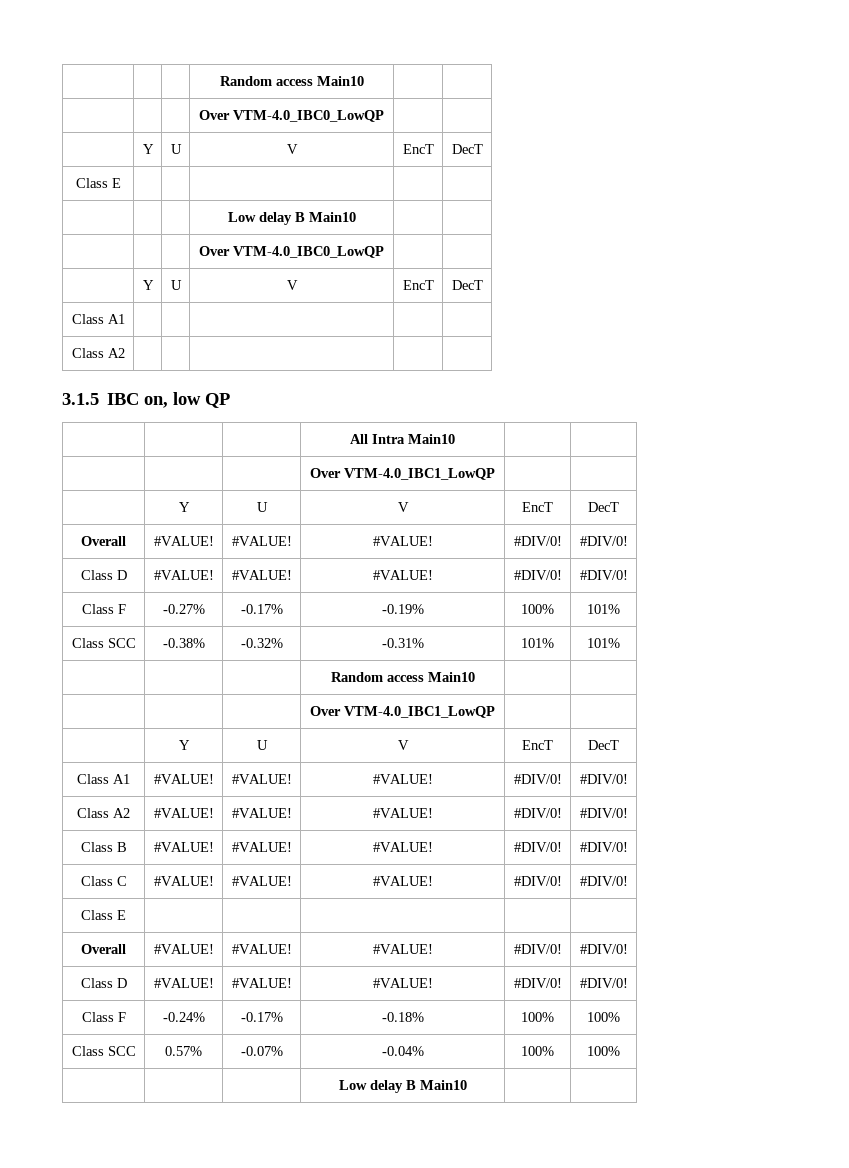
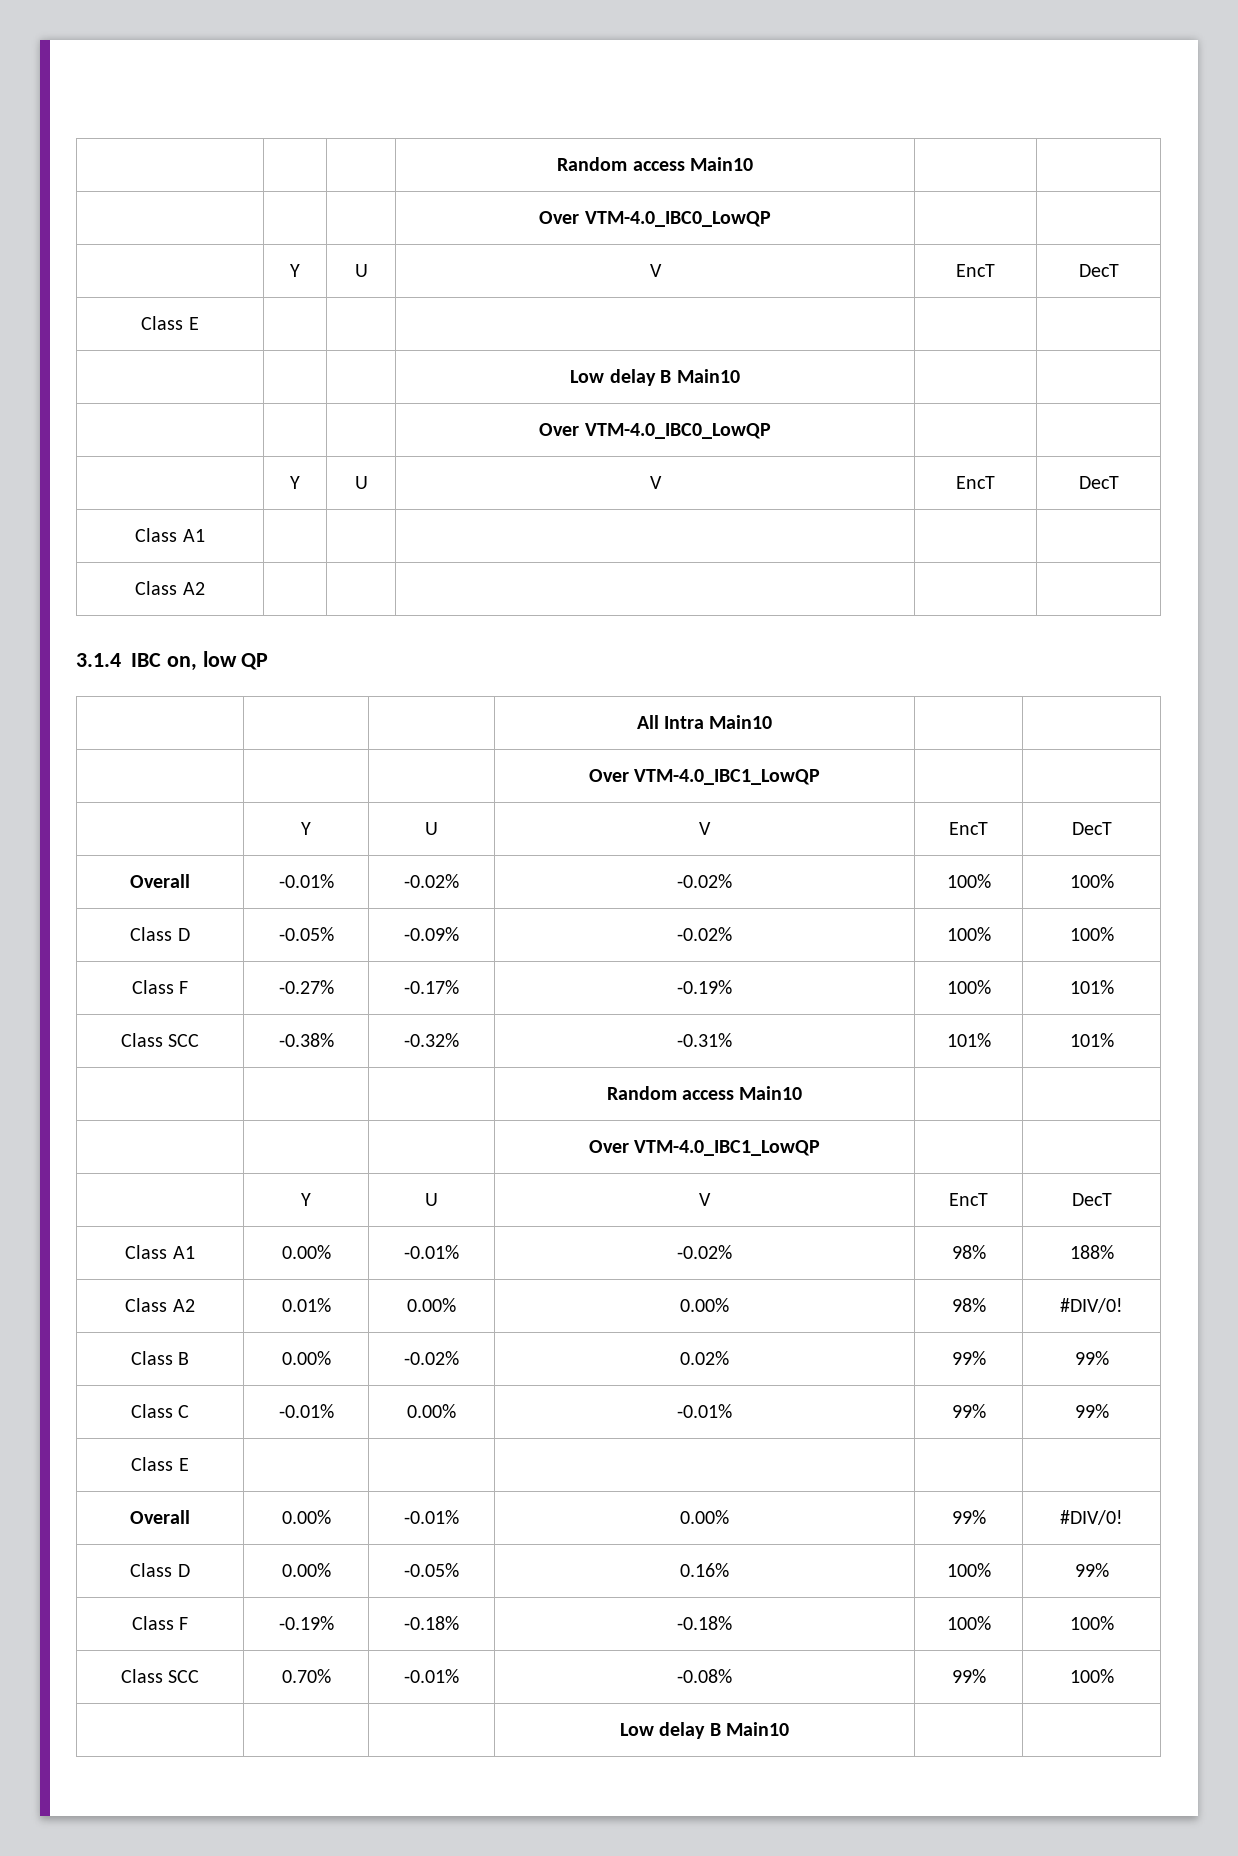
[62,393,99,405] 3.1.5 -> [76,653,121,667] 3.1.4
[153,536,214,546] [231,536,292,546] [372,536,433,546] [513,536,562,546] [579,536,628,546] [80,570,127,580] [153,570,214,580] [231,570,292,580] [372,570,433,580] [513,570,562,580] [579,570,628,580] #VALUE! | #VALUE! | #VALUE! | #DIV/0! | #DIV/0! // Class D | #VALUE! | #VALUE! | #VALUE! | #DIV/0! | #DIV/0! -> [278,874,334,888] [404,874,459,888] [677,874,732,888] [946,874,991,888] [1069,874,1114,888] [130,927,190,941] [278,927,334,941] [404,927,459,941] [677,927,732,941] [946,927,991,941] [1069,927,1114,941] -0.01% | -0.02% | -0.02% | 100% | 100% // Class D | -0.05% | -0.09% | -0.02% | 100% | 100%
[153,774,214,784] [231,774,292,784] [372,774,433,784] [513,774,562,784] [579,774,628,784] [77,808,130,818] [153,808,214,818] [231,808,292,818] [372,808,433,818] [513,808,562,818] [579,808,628,818] [80,842,127,852] [153,842,214,852] [231,842,292,852] [372,842,433,852] [513,842,562,852] [579,842,628,852] [80,876,127,886] [153,876,214,886] [231,876,292,886] [372,876,433,886] [513,876,562,886] [579,876,628,886] #VALUE! | #VALUE! | #VALUE! | #DIV/0! | #DIV/0! // Class A2 | #VALUE! | #VALUE! | #VALUE! | #DIV/0! | #DIV/0! // Class B | #VALUE! | #VALUE! | #VALUE! | #DIV/0! | #DIV/0! // Class C | #VALUE! | #VALUE! | #VALUE! | #DIV/0! | #DIV/0! -> [281,1245,331,1259] [404,1245,459,1259] [677,1245,732,1259] [951,1245,986,1259] [1069,1245,1114,1259] [125,1298,195,1312] [281,1298,331,1312] [407,1298,456,1312] [680,1298,729,1312] [951,1298,986,1312] [1060,1298,1123,1313] [130,1351,190,1365] [281,1351,331,1365] [404,1351,459,1365] [680,1351,729,1365] [951,1351,986,1365] [1074,1351,1109,1365] [130,1404,190,1418] [278,1404,334,1418] [407,1404,456,1418] [677,1404,732,1418] [951,1404,986,1418] [1074,1404,1109,1418] 0.00% | -0.01% | -0.02% | 98% | 188% // Class A2 | 0.01% | 0.00% | 0.00% | 98% | #DIV/0! // Class B | 0.00% | -0.02% | 0.02% | 99% | 99% // Class C | -0.01% | 0.00% | -0.01% | 99% | 99%
[153,944,214,954] [231,944,292,954] [372,944,433,954] [513,944,562,954] [579,944,628,954] [80,978,127,988] [153,978,214,988] [231,978,292,988] [372,978,433,988] [513,978,562,988] [579,978,628,988] [81,1012,126,1022] [162,1012,205,1022] [240,1012,283,1022] #VALUE! | #VALUE! | #VALUE! | #DIV/0! | #DIV/0! // Class D | #VALUE! | #VALUE! | #VALUE! | #DIV/0! | #DIV/0! // Class F | -0.24% | -0.17% -> [281,1510,331,1524] [404,1510,459,1524] [680,1510,729,1524] [951,1510,986,1524] [1060,1510,1123,1525] [130,1563,190,1577] [281,1563,331,1577] [404,1563,459,1577] [680,1563,729,1577] [946,1563,991,1577] [1074,1563,1109,1577] [131,1616,189,1630] [278,1616,334,1630] [404,1616,459,1630] 0.00% | -0.01% | 0.00% | 99% | #DIV/0! // Class D | 0.00% | -0.05% | 0.16% | 100% | 99% // Class F | -0.19% | -0.18%
[165,1046,202,1056] [240,1046,283,1056] [381,1046,424,1056] [521,1046,554,1056] 0.57% | -0.07% | -0.04% | 100% -> [281,1669,331,1683] [404,1669,459,1683] [677,1669,732,1683] [951,1669,986,1683] 0.70% | -0.01% | -0.08% | 99%

